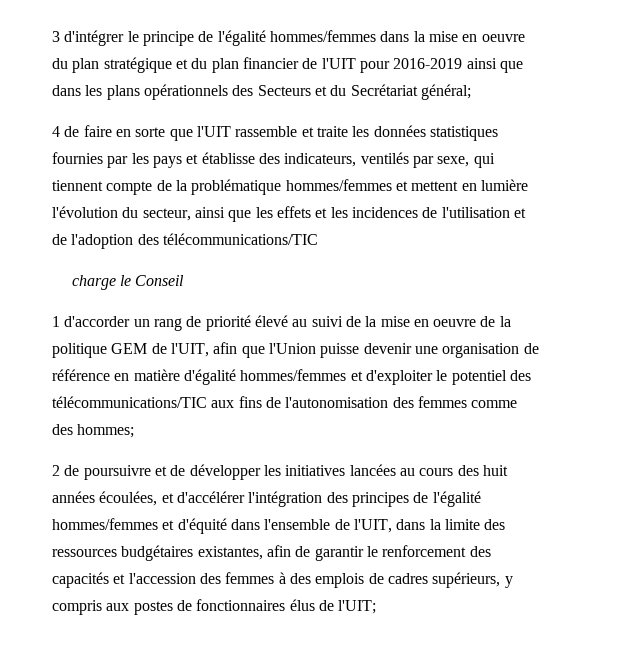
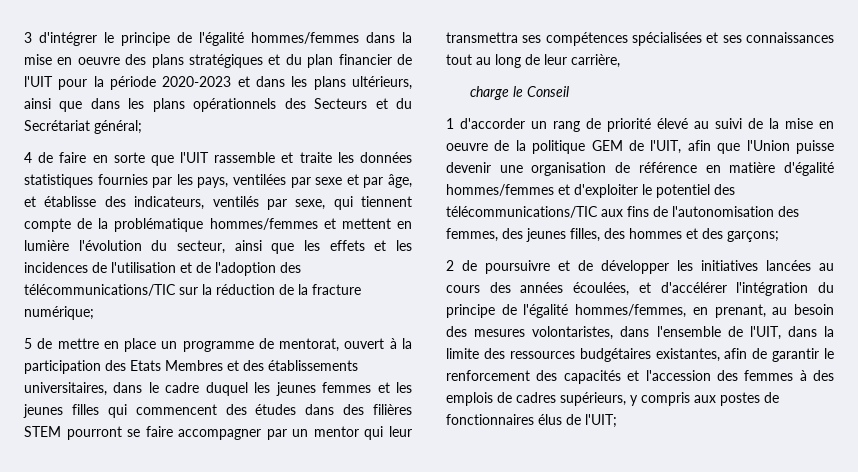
[52,57,172,73] du plan stratégique -> [125,54,263,68] des plans stratégiques
[393,58,463,69] 2016-2019 -> [93,76,412,90] la période 2020-2023 et dans les plans ultérieurs,
[152,156,182,168] pays -> [197,174,413,188] pays, ventilées par sexe et par âge,
(318, 239) none -> [179,284,361,295] [24,306,94,320] [24,338,412,352] [24,360,358,374] [24,382,413,396] [23,404,412,418] [24,426,412,440] [446,32,834,46] [446,54,620,68] sur la réduction de la fracture numérique; // 5 de mettre en place un programme de mentorat, ouvert à la participation des Etats Membres et des établissements universitaires, dans le cadre duquel les jeunes femmes et les jeunes filles qui commencent des études dans des filières STEM pourront se faire accompagner par un mentor qui leur transmettra ses compétences spécialisées et ses connaissances tout au long de leur carrière,
[417,396,518,408] [52,424,135,438] femmes comme des hommes; -> [446,228,779,242] femmes, des jeunes filles, des hommes et des garçons;
[482,465,508,476] huit -> (511, 287) none
[326,491,481,507] [52,518,227,534] des principes de l'égalité hommes/femmes et d'équité -> [818,282,834,293] [446,304,834,318] [446,326,614,340] du principe de l'égalité hommes/femmes, en prenant, au besoin des mesures volontaristes,

